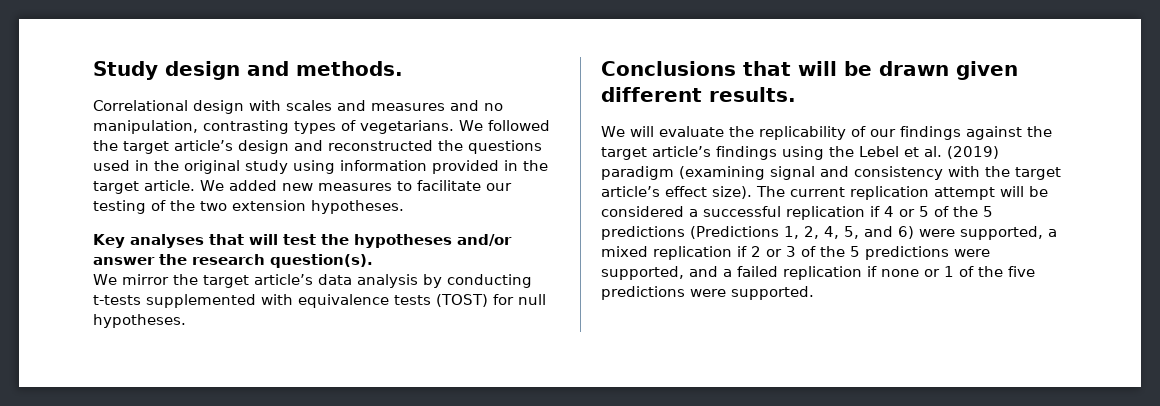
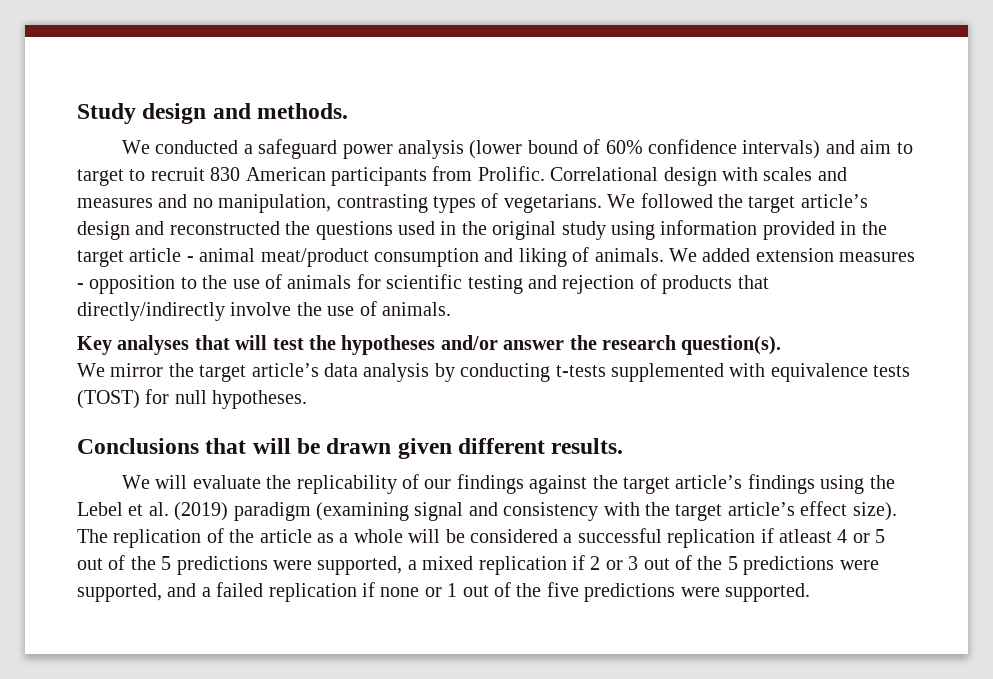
(403, 68) none -> [122,139,913,159] [77,166,545,186] We conducted a safeguard power analysis (lower bound of 60% confidence intervals) and aim to target to recruit 830 American participants from Prolific.
[144,180,512,191] [93,200,404,214] article. We added new measures to facilitate our testing of the two extension hypotheses. -> [129,247,916,267] [77,274,769,294] [77,301,451,321] article - animal meat/product consumption and liking of animals. We added extension measures - opposition to the use of animals for scientific testing and rejection of products that directly/indirectly involve the use of animals.
[790,186,995,200] current replication attempt -> [113,528,403,548] replication of the article as a whole
(880, 211) none -> [778,529,832,543] atleast
[934,206,993,217] [601,226,914,240] of the 5 predictions (Predictions 1, 2, 4, 5, and 6) -> [77,555,268,575] out of the 5 predictions
(796, 251) none -> [643,558,670,570] out
(954, 271) none -> [462,585,489,597] out

